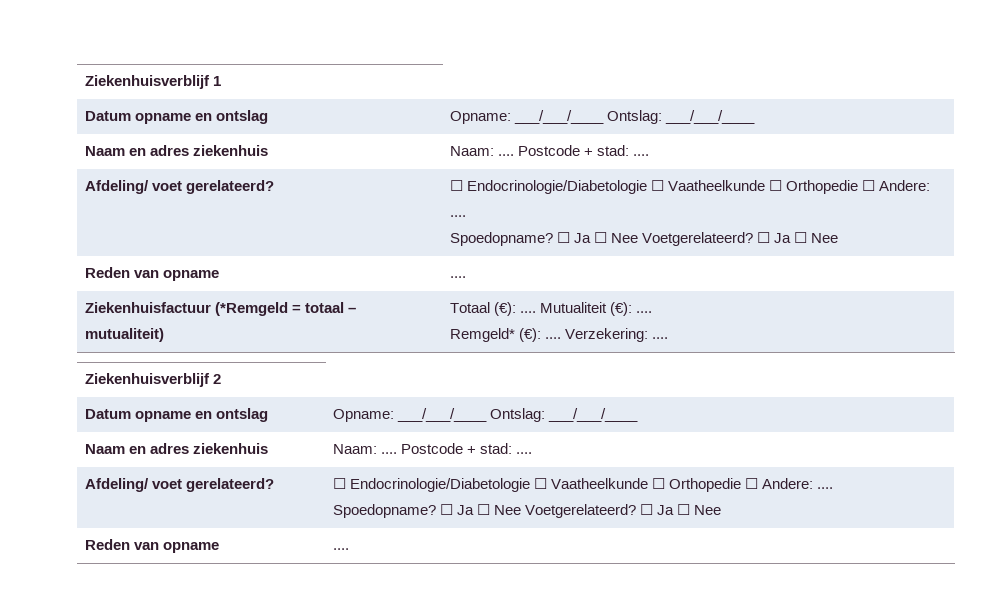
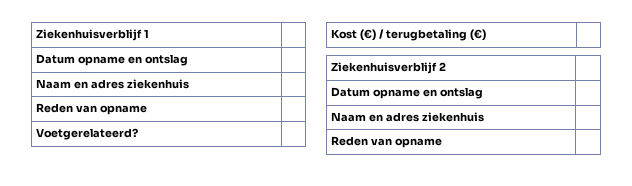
[84,110,269,124] [449,110,756,124] [84,145,269,156] [449,145,650,156] [84,180,275,194] [449,180,931,194] [449,215,466,217] [449,232,839,246] [84,267,220,281] [449,276,466,278] [84,302,357,316] [84,328,164,342] [449,302,653,316] [449,328,669,342] // Datum opname en ontslag | Opname: ___/___/____ Ontslag: ___/___/____ // Naam en adres ziekenhuis | Naam: .... Postcode + stad: .... // Afdeling/ voet gerelateerd? | ☐ Endocrinologie/Diabetologie ☐ Vaatheelkunde ☐ Orthopedie ☐ Andere: .... // Spoedopname? ☐ Ja ☐ Nee Voetgerelateerd? ☐ Ja ☐ Nee // Reden van opname | .... // Ziekenhuisfactuur (*Remgeld = totaal – mutualiteit) | Totaal (€): .... Mutualiteit (€): .... // Remgeld* (€): .... Verzekering: .... -> [36,54,189,66] [36,79,190,89] [36,103,148,115] [36,128,139,140] [331,29,487,41] | // Datum opname en ontslag | // Naam en adres ziekenhuis | // Reden van opname | // Voetgerelateerd? | // Kost (€) / terugbetaling (€) |
[84,408,269,422] [332,408,639,422] [84,443,269,454] [332,443,533,454] [84,478,275,492] [332,478,834,492] [332,504,722,518] [84,539,220,553] [332,548,349,550] // Datum opname en ontslag | Opname: ___/___/____ Ontslag: ___/___/____ // Naam en adres ziekenhuis | Naam: .... Postcode + stad: .... // Afdeling/ voet gerelateerd? | ☐ Endocrinologie/Diabetologie ☐ Vaatheelkunde ☐ Orthopedie ☐ Andere: .... // Spoedopname? ☐ Ja ☐ Nee Voetgerelateerd? ☐ Ja ☐ Nee // Reden van opname | .... -> [331,87,484,99] [331,112,485,122] [331,136,443,148] | // Datum opname en ontslag | // Naam en adres ziekenhuis | // Reden van opname |

